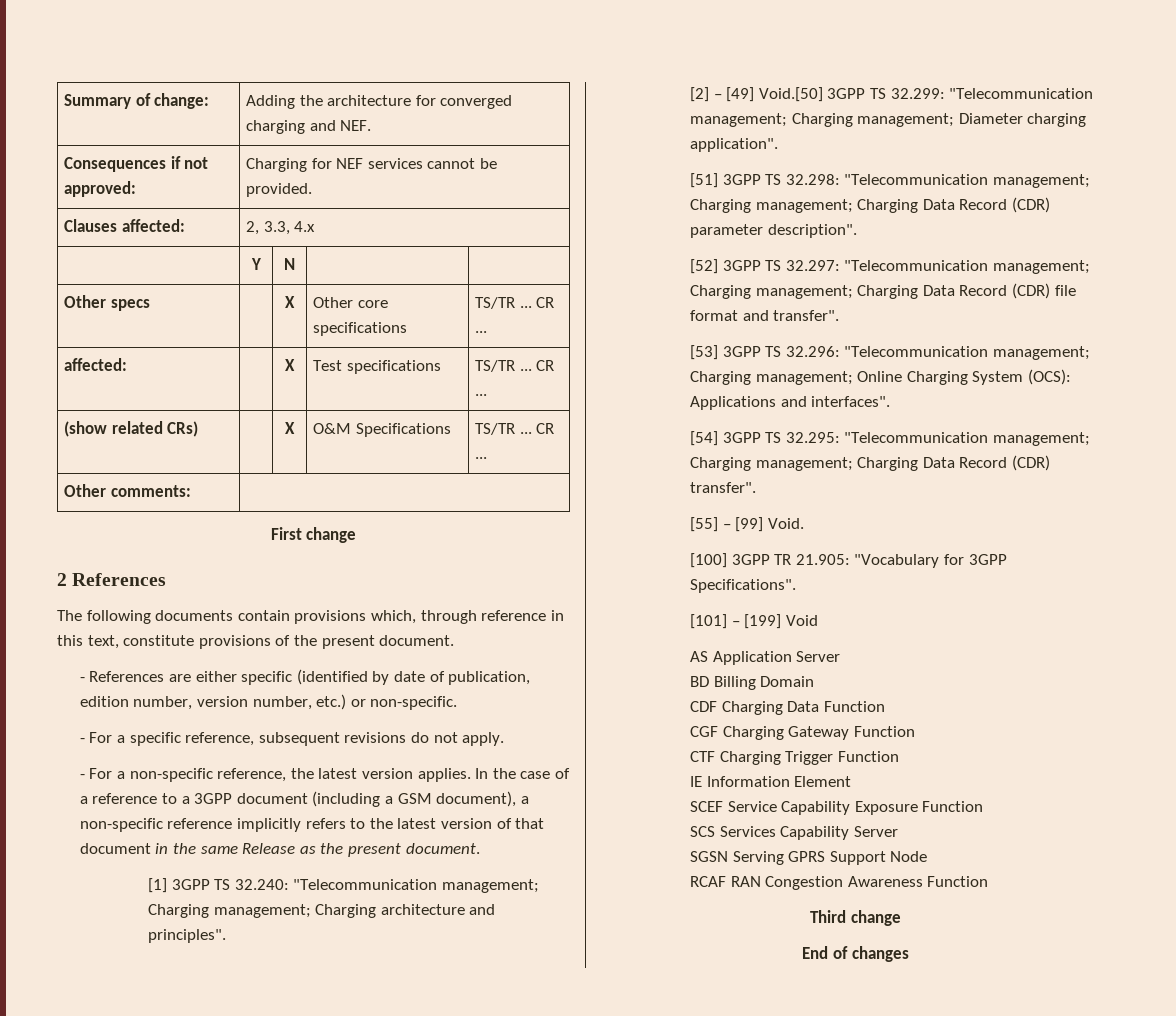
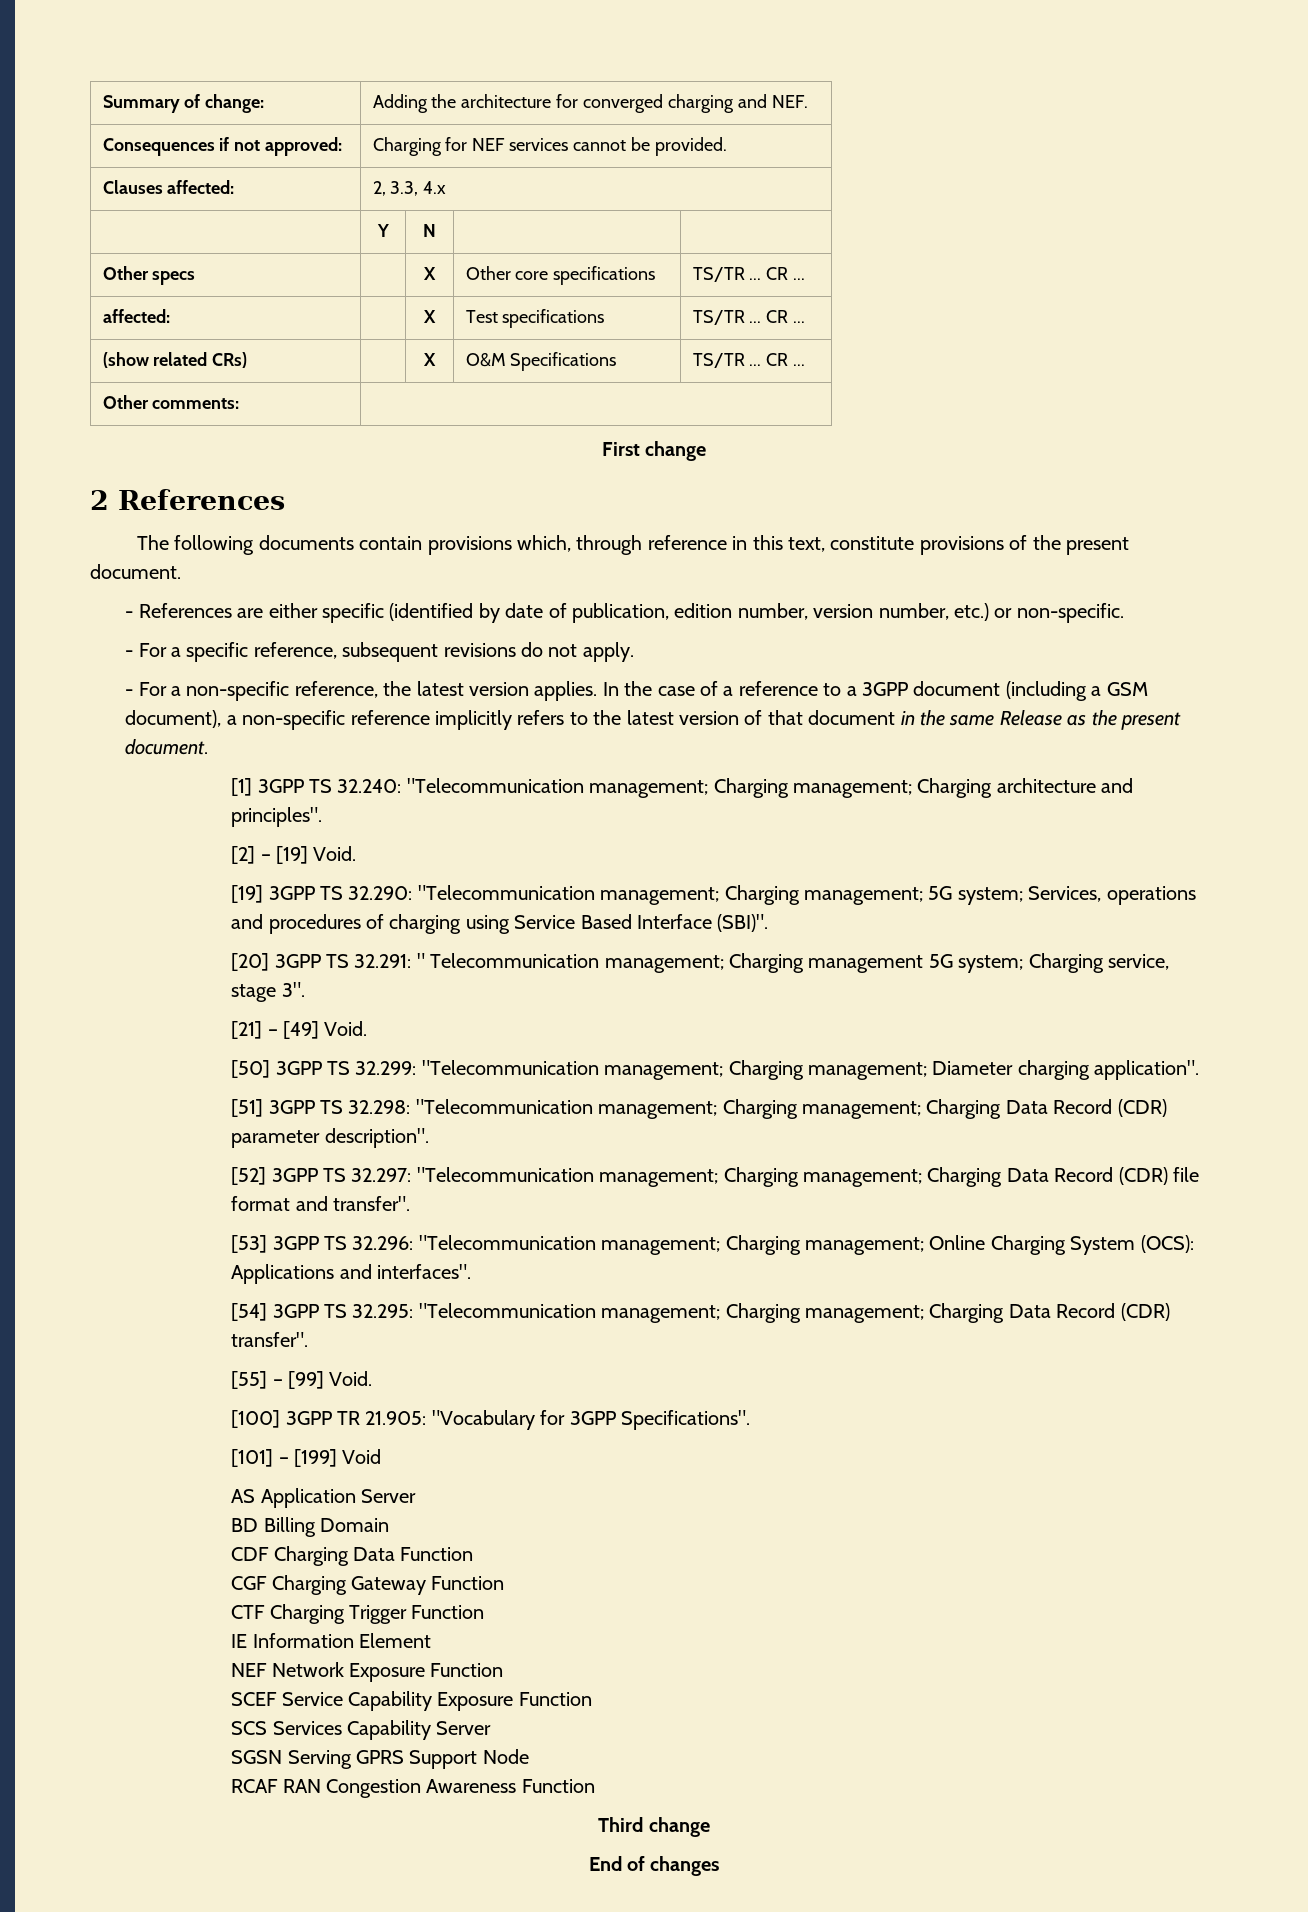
[726,87,823,102] [49] Void.[50] -> [276,846,357,864] [231,885,1196,905] [231,914,769,934] [231,953,1170,973] [231,982,305,1002] [231,1021,368,1039] [231,1060,271,1078] [19] Void. // [19] 3GPP TS 32.290: "Telecommunication management; Charging management; 5G system; Services, operations and procedures of charging using Service Based Interface (SBI)". // [20] 3GPP TS 32.291: " Telecommunication management; Charging management 5G system; Charging service, stage 3". // [21] – [49] Void. // [50]
(852, 781) none -> [231,1662,504,1682] // NEF Network Exposure Function

